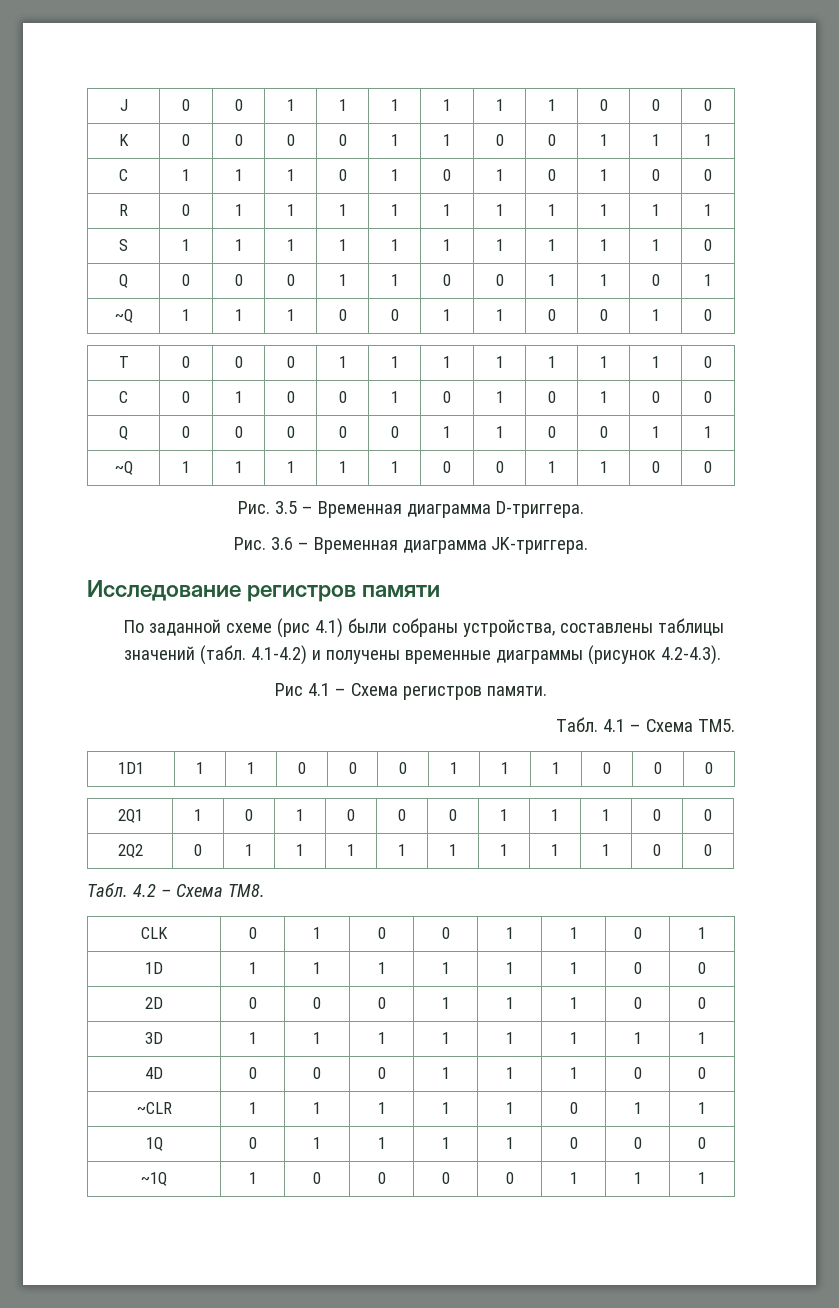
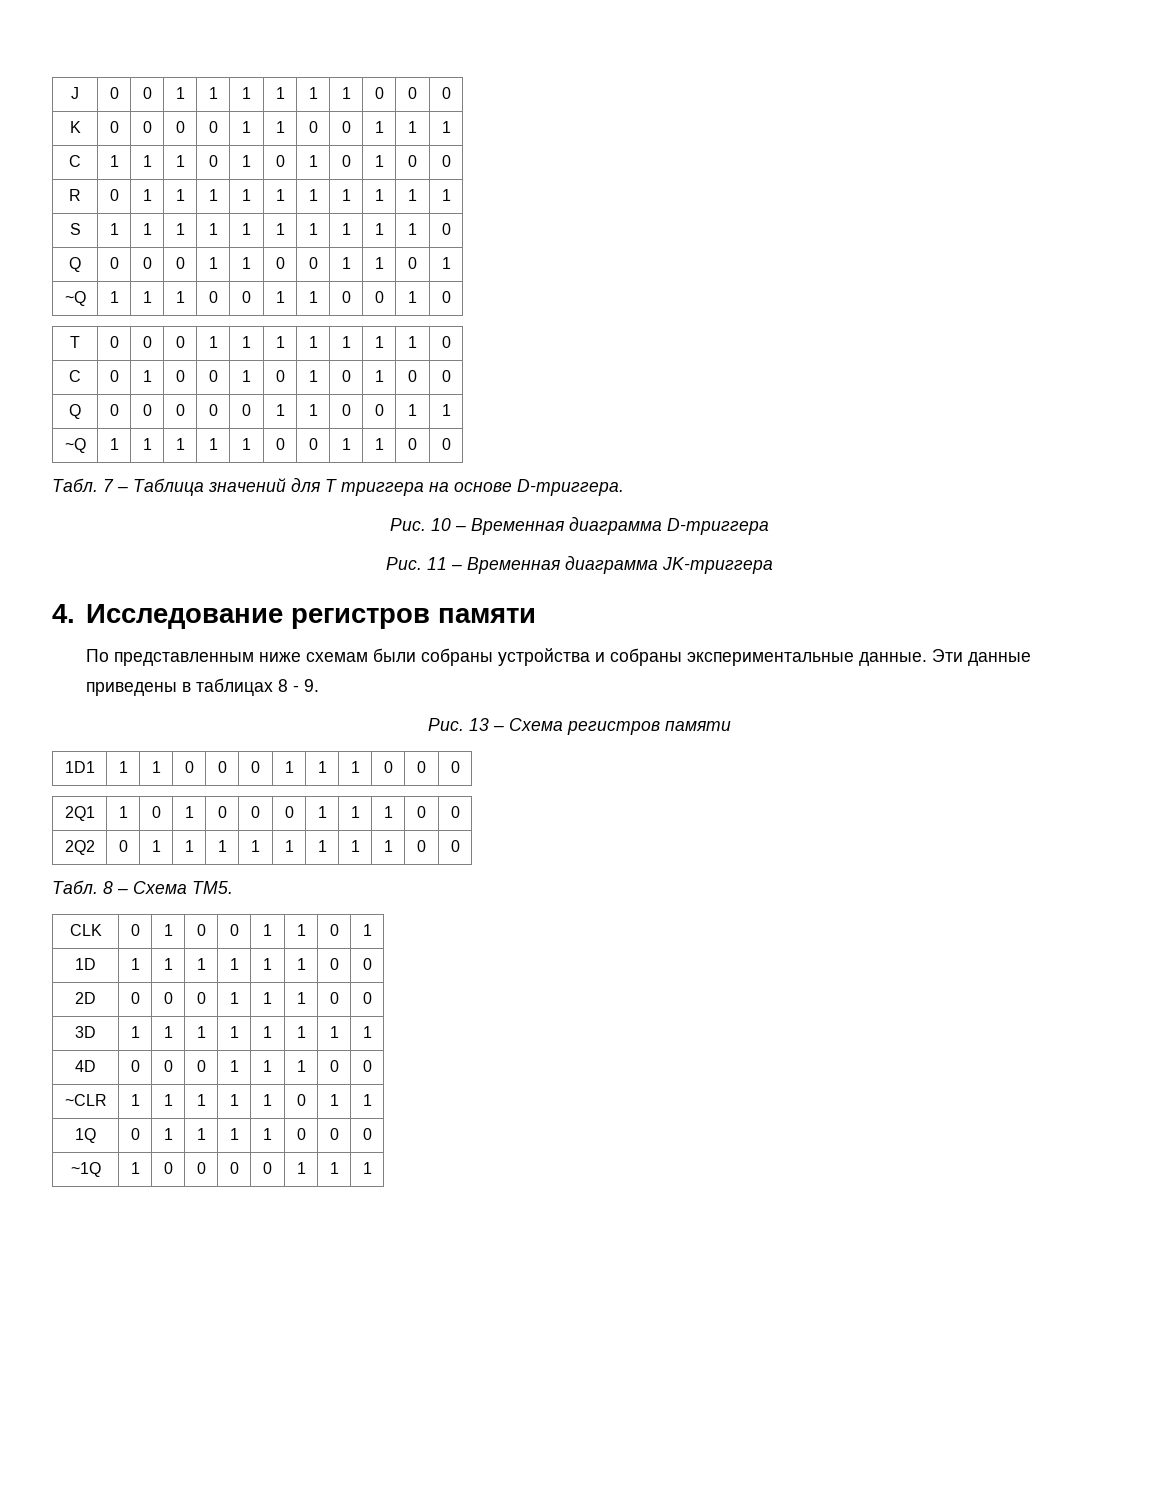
[238,501,584,518] [233,537,589,554] // Рис. 3.5 – Временная диаграмма D-триггера. // Рис. 3.6 – Временная диаграмма JK-триггера. // -> [52,478,624,496] [389,517,769,535] [385,556,773,574] [52,604,75,623] // Табл. 7 – Таблица значений для T триггера на основе D-триггера. // Рис. 10 – Временная диаграмма D-триггера // Рис. 11 – Временная диаграмма JK-триггера // 4.
[148,618,724,638] [123,645,721,665] [275,683,547,700] [556,717,735,732] заданной схеме (рис 4.1) были собраны устройства, составлены таблицы значений (табл. 4.1-4.2) и получены временные диаграммы (рисунок 4.2-4.3). // Рис 4.1 – Схема регистров памяти. // Табл. 4.1 – Схема ТМ5. -> [113,648,1031,666] [85,678,319,696] [427,718,731,735] представленным ниже схемам были собраны устройства и собраны экспериментальные данные. Эти данные приведены в таблицах 8 - 9. // Рис. 13 – Схема регистров памяти
[132,884,265,897] 4.2 – Схема ТМ8. -> [103,881,233,894] 8 – Схема ТМ5.

